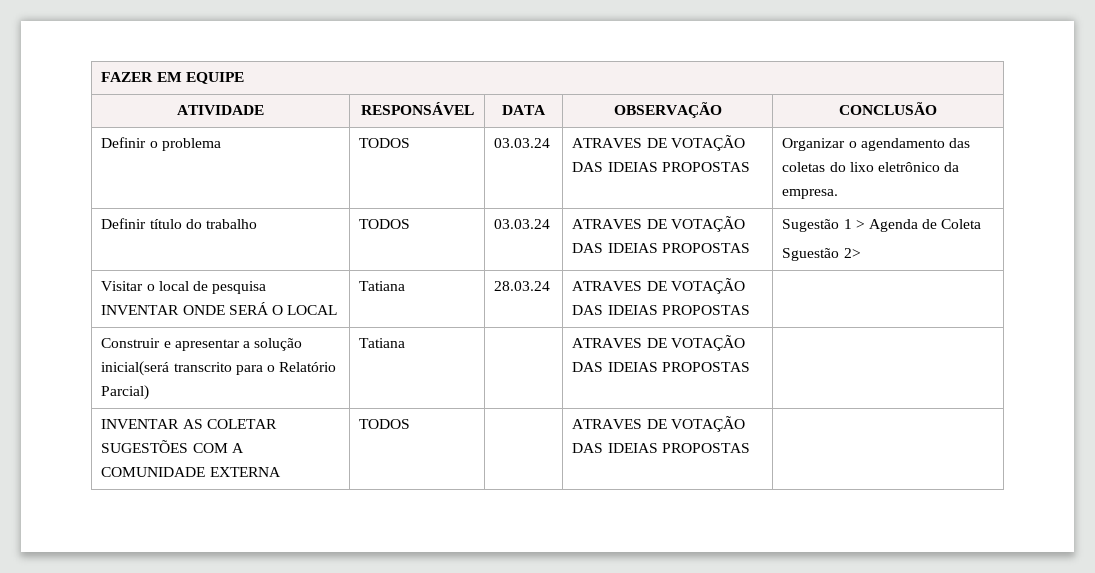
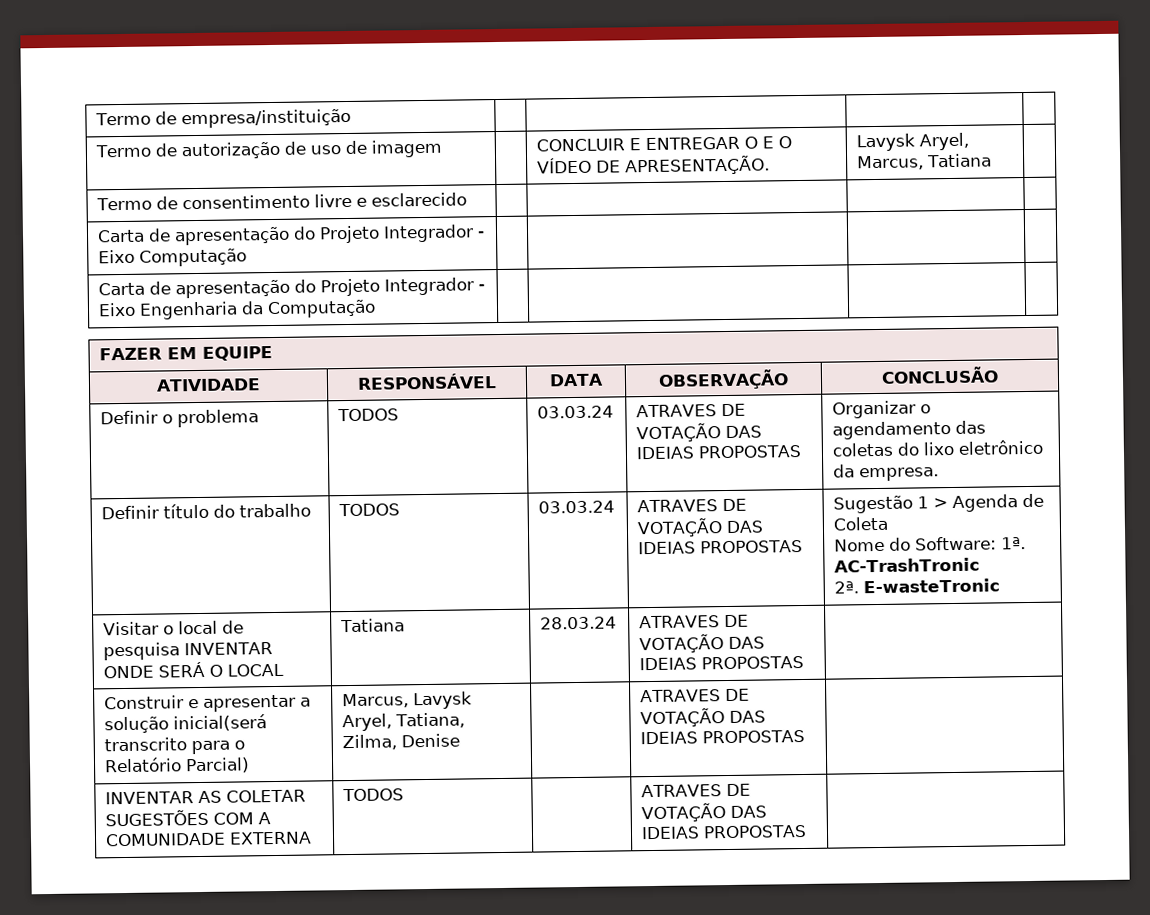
(101, 77) none -> [94,108,351,129] [94,139,442,160] [535,136,792,152] [536,155,770,176] [855,132,969,152] [856,153,992,171] [95,192,467,211] [96,224,485,246] [97,248,247,267] [97,277,485,299] [97,299,376,320] Termo de empresa/instituição | | | | // Termo de autorização de uso de imagem | | CONCLUIR E ENTREGAR O E O VÍDEO DE APRESENTAÇÃO. | Lavysk Aryel, Marcus, Tatiana | // Termo de consentimento livre e esclarecido | | | | // Carta de apresentação do Projeto Integrador - Eixo Computação | | | | // Carta de apresentação do Projeto Integrador - Eixo Engenharia da Computação | | | | //
[782,248,861,261] Sguestão 2> -> [833,536,1026,552] [833,557,980,573] [833,578,1000,594] Nome do Software: 1ª. AC-TrashTronic // 2ª. E-wasteTronic
[359,338,406,348] Tatiana -> [341,691,472,710] [341,712,465,732] [341,733,460,751] Marcus, Lavysk Aryel, Tatiana, Zilma, Denise

